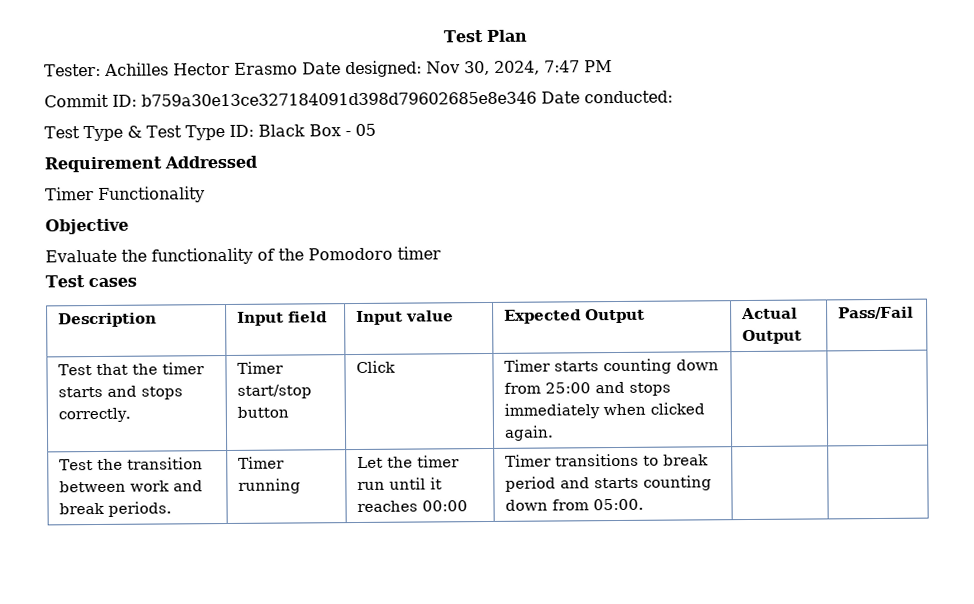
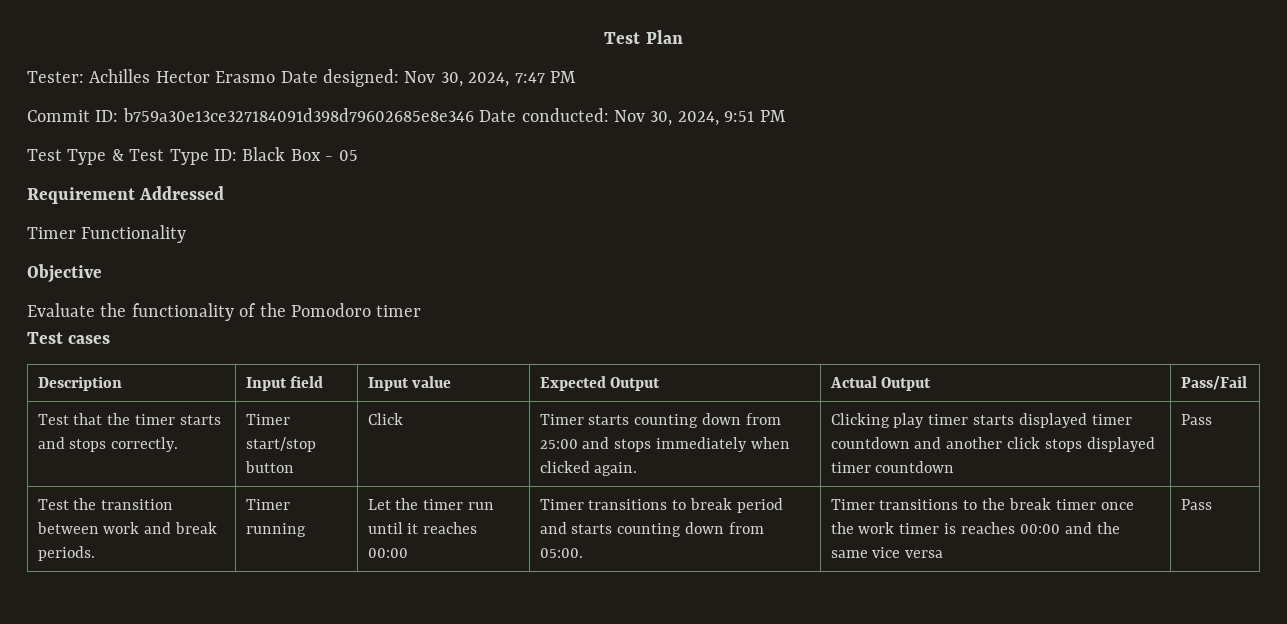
(673, 97) none -> [613,110,786,126] Nov 30, 2024, 9:51 PM
(555, 433) | -> [830,413,1132,428] [830,437,1155,452] [830,461,955,473] [1180,414,1212,425] Clicking play timer starts displayed timer countdown and another click stops displayed timer countdown | Pass
(645, 504) | -> [830,498,1134,510] [830,522,1120,534] [830,547,944,558] [1180,499,1212,510] Timer transitions to the break timer once the work timer is reaches 00:00 and the same vice versa | Pass

